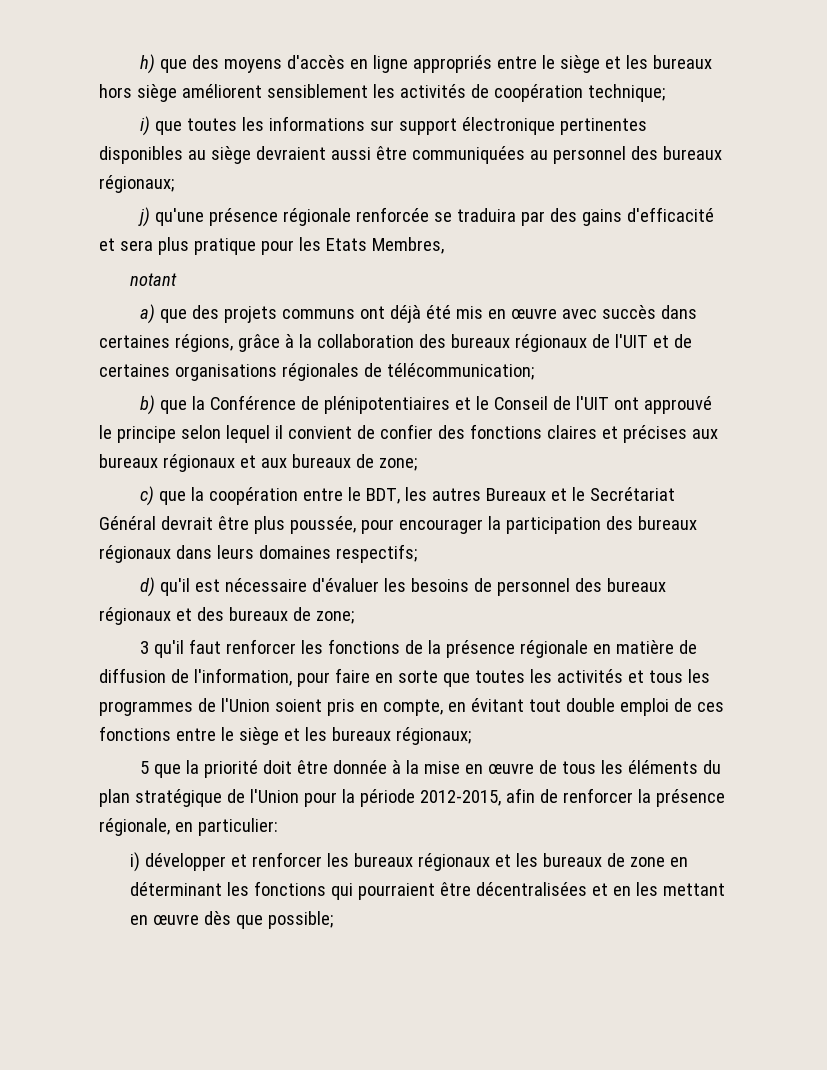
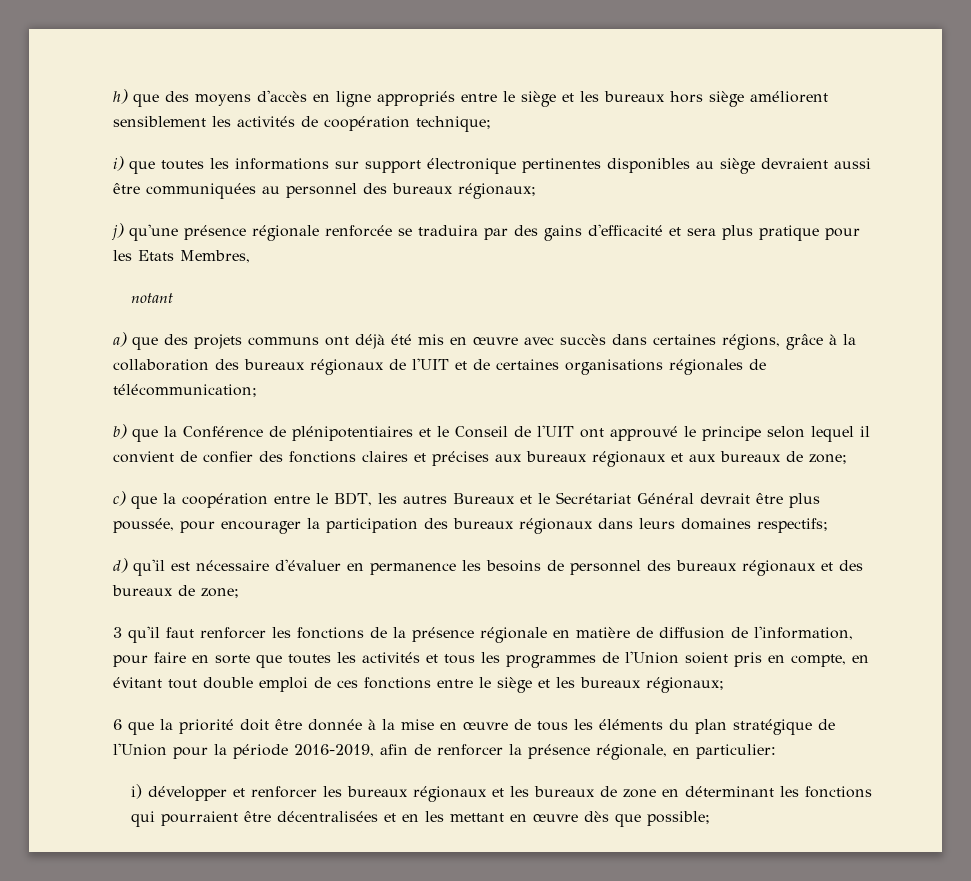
(379, 585) none -> [347,563,456,575] en permanence
[139,761,149,774] 5 -> [113,719,122,730] 6
[419,790,501,806] 2012-2015, -> [294,744,374,757] 2016-2019,

